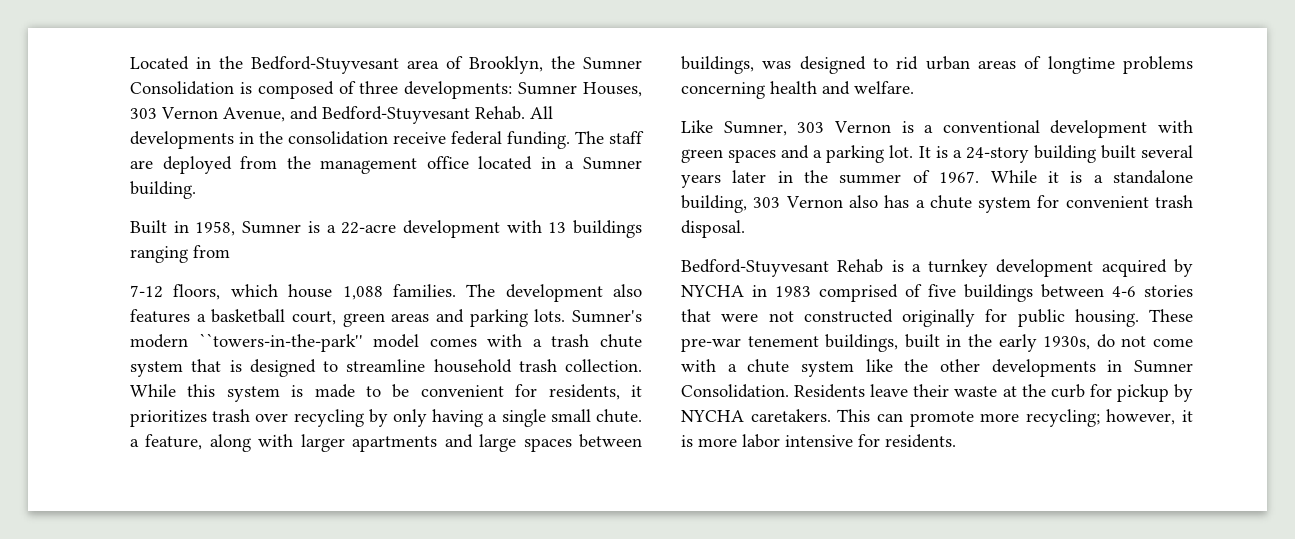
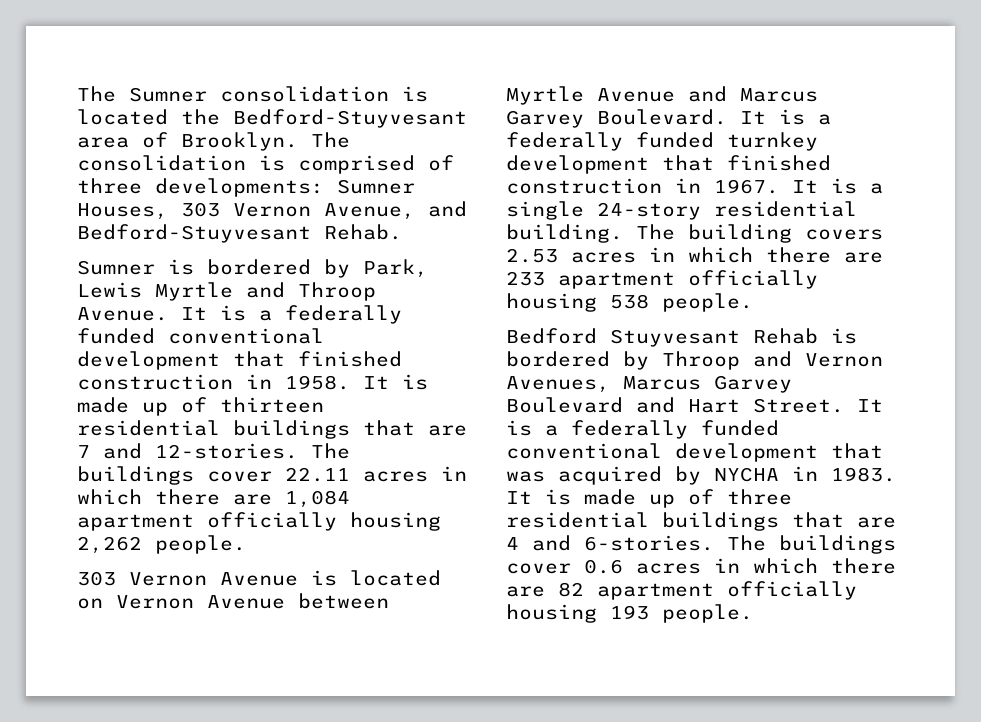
[130,56,642,74] [130,81,334,99] Located in the Bedford-Stuyvesant area of Brooklyn, the Sumner Consolidation is composed -> [77,86,428,102] [77,109,467,128] [77,132,350,151] [77,155,415,174] The Sumner consolidation is located the Bedford-Stuyvesant area of Brooklyn. The consolidation is comprised
[530,106,553,119] [130,131,644,149] [130,156,642,174] [130,181,196,199] [130,220,642,238] [130,245,230,263] [130,284,642,302] [130,309,642,327] [130,333,642,352] [130,359,642,377] [130,384,642,402] [130,409,642,427] [130,434,643,452] [681,56,1193,74] [681,81,914,99] [681,120,1193,138] [681,145,1193,163] [681,170,1193,188] [681,195,1193,213] [681,220,745,238] [681,259,1193,277] [681,284,1193,302] [681,309,1193,327] [681,334,1193,352] [681,359,1193,377] [681,384,1193,402] [681,409,1193,427] [681,434,956,448] All developments in the consolidation receive federal funding. The staff are deployed from the management office located in a Sumner building. // Built in 1958, Sumner is a 22-acre development with 13 buildings ranging from // 7-12 floors, which house 1,088 families. The development also features a basketball court, green areas and parking lots. Sumner's modern ``towers-in-the-park'' model comes with a trash chute system that is designed to streamline household trash collection. While this system is made to be convenient for residents, it prioritizes trash over recycling by only having a single small chute. a feature, along with larger apartments and large spaces between buildings, was designed to rid urban areas of longtime problems concerning health and welfare. // Like Sumner, 303 Vernon is a conventional development with green spaces and a parking lot. It is a 24-story building built several years later in the summer of 1967. While it is a standalone building, 303 Vernon also has a chute system for convenient trash disposal. // Bedford-Stuyvesant Rehab is a turnkey development acquired by NYCHA in 1983 comprised of five buildings between 4-6 stories that were not constructed originally for public housing. These pre-war tenement buildings, built in the early 1930s, do not come with a chute system like the other developments in Sumner Consolidation. Residents leave their waste at the curb for pickup by NYCHA caretakers. This can promote more recycling; however, it is more labor intensive for residents. -> [77,259,428,278] [77,282,376,301] [77,305,402,324] [77,328,324,344] [77,351,402,370] [77,374,428,390] [77,397,324,416] [77,420,467,439] [77,443,350,459] [77,466,467,485] [77,489,350,508] [77,512,441,531] [77,535,246,554] [77,570,441,586] [77,593,389,609] [506,86,818,105] [506,109,831,128] [506,132,818,151] [506,155,831,174] [506,178,883,194] [506,201,857,220] [506,224,883,243] [506,247,883,263] [506,270,818,289] [506,293,753,312] [506,328,857,347] [506,351,883,370] [506,375,792,393] [506,397,883,413] [506,420,779,439] [506,443,883,462] [506,466,896,485] [506,489,792,508] [506,512,896,531] [506,535,896,554] [506,558,896,574] [506,581,857,600] [506,604,753,623] // Sumner is bordered by Park, Lewis Myrtle and Throop Avenue. It is a federally funded conventional development that finished construction in 1958. It is made up of thirteen residential buildings that are 7 and 12-stories. The buildings cover 22.11 acres in which there are 1,084 apartment officially housing 2,262 people. // 303 Vernon Avenue is located on Vernon Avenue between Myrtle Avenue and Marcus Garvey Boulevard. It is a federally funded turnkey development that finished construction in 1967. It is a single 24-story residential building. The building covers 2.53 acres in which there are 233 apartment officially housing 538 people. // Bedford Stuyvesant Rehab is bordered by Throop and Vernon Avenues, Marcus Garvey Boulevard and Hart Street. It is a federally funded conventional development that was acquired by NYCHA in 1983. It is made up of three residential buildings that are 4 and 6-stories. The buildings cover 0.6 acres in which there are 82 apartment officially housing 193 people.

